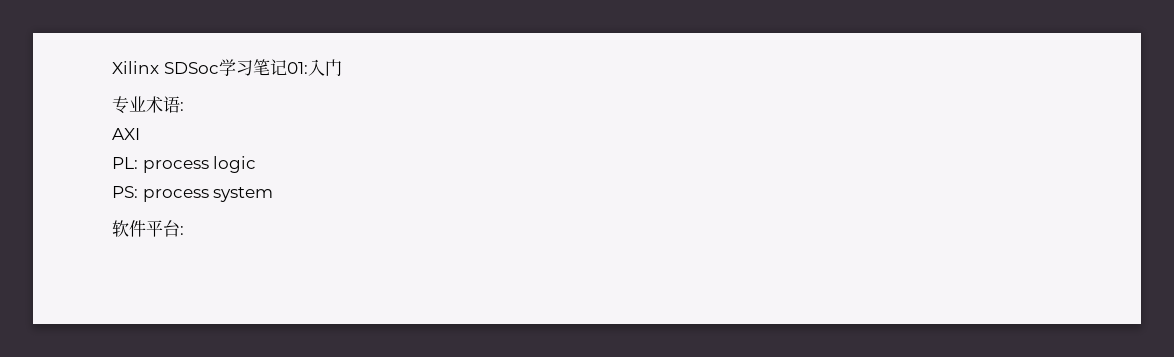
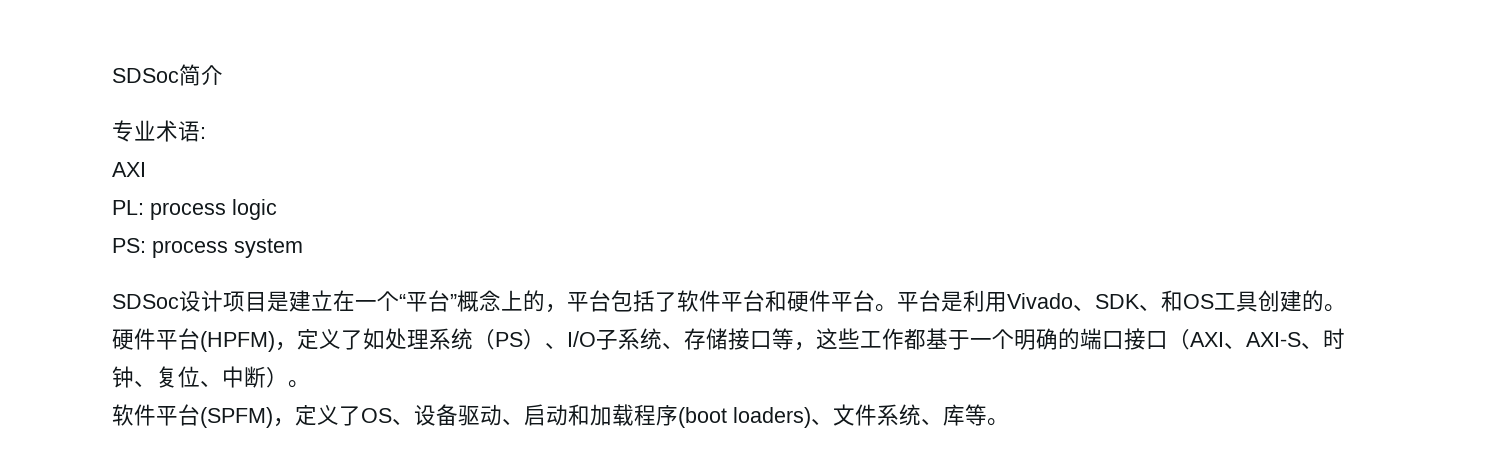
[112,59,342,76] Xilinx SDSoc学习笔记01:入门 -> [112,64,223,86] SDSoc简介
[112,220,184,237] 软件平台: -> [112,290,1346,313] [112,328,1345,352] [112,366,310,388] [112,404,1009,428] SDSoc设计项目是建立在一个“平台”概念上的，平台包括了软件平台和硬件平台。平台是利用Vivado、SDK、和OS工具创建的。 // 硬件平台(HPFM)，定义了如处理系统（PS）、I/O子系统、存储接口等，这些工作都基于一个明确的端口接口（AXI、AXI-S、时钟、复位、中断）。 // 软件平台(SPFM)，定义了OS、设备驱动、启动和加载程序(boot loaders)、文件系统、库等。

